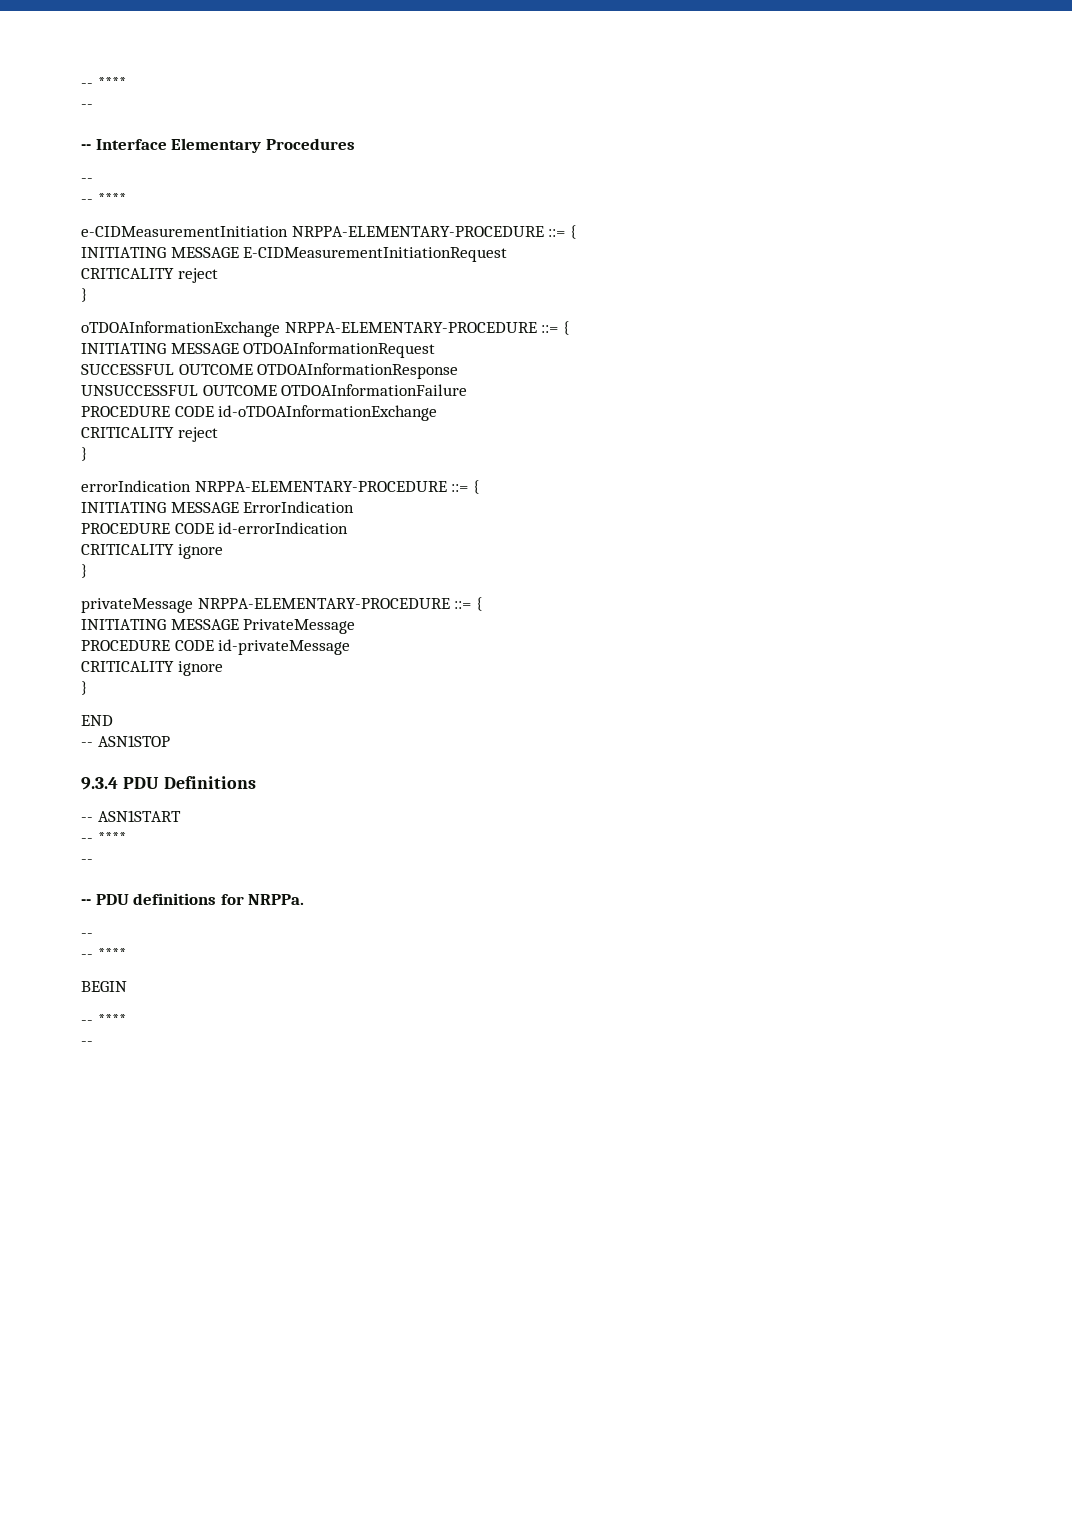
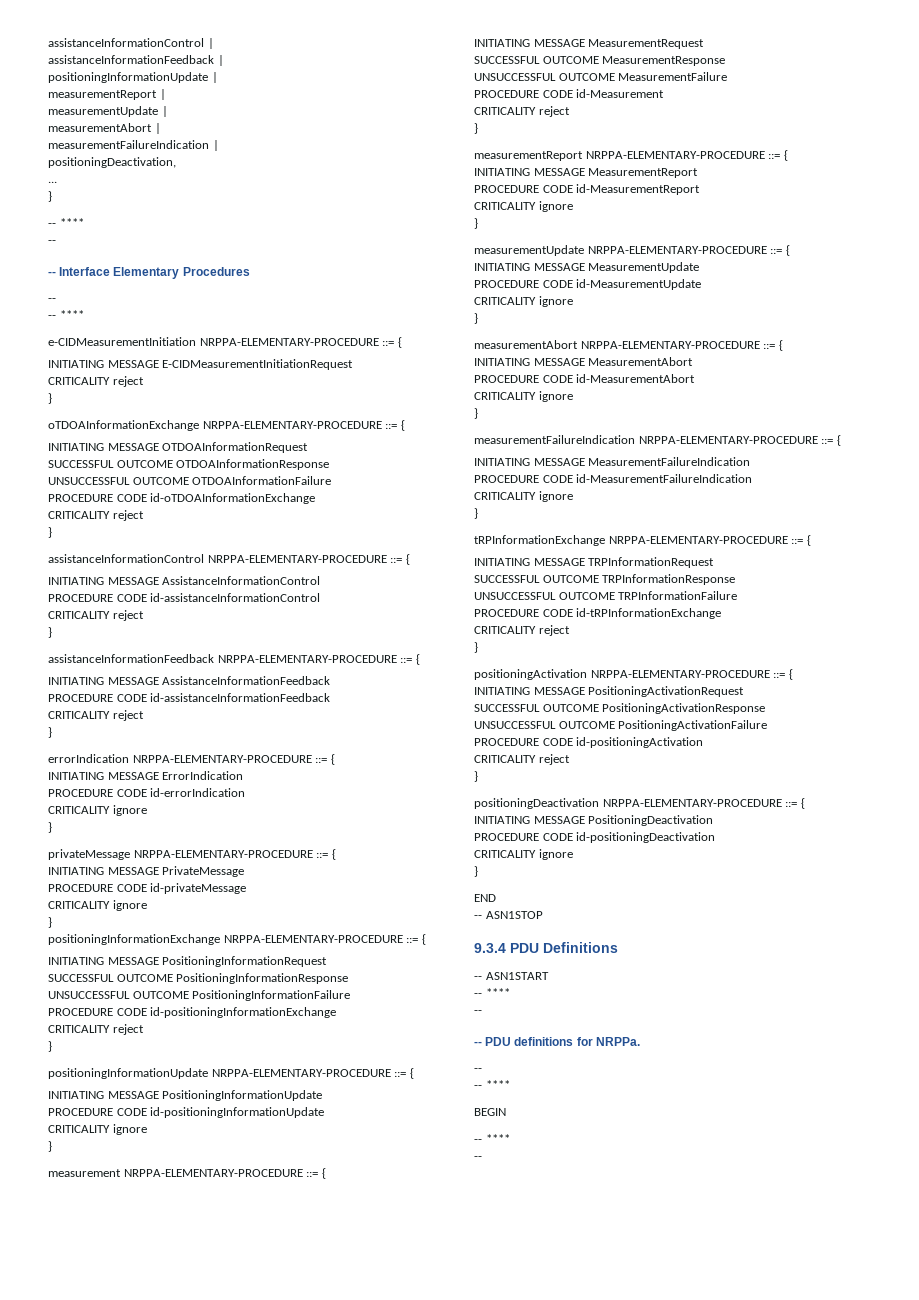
(81, 85) none -> [48,38,214,49] [48,55,224,66] [48,72,218,83] [48,89,166,100] [48,106,168,117] [48,123,161,134] [48,140,219,151] [48,157,176,168] [48,181,57,183] [48,191,52,202] assistanceInformationControl | // assistanceInformationFeedback | // positioningInformationUpdate | // measurementReport | // measurementUpdate | // measurementAbort | // measurementFailureIndication | // positioningDeactivation, // ... // } //
(88, 454) none -> [48,554,410,565] [48,576,321,585] [48,593,321,602] [48,610,144,621] [48,627,52,638] [48,654,420,665] [48,676,331,685] [48,693,331,702] [48,710,144,721] [48,727,52,738] // assistanceInformationControl NRPPA-ELEMENTARY-PROCEDURE ::= { // INITIATING MESSAGE AssistanceInformationControl // PROCEDURE CODE id-assistanceInformationControl // CRITICALITY reject // } // assistanceInformationFeedback NRPPA-ELEMENTARY-PROCEDURE ::= { // INITIATING MESSAGE AssistanceInformationFeedback // PROCEDURE CODE id-assistanceInformationFeedback // CRITICALITY reject // }
(88, 688) none -> [48,934,426,945] [48,956,328,967] [48,973,349,984] [48,990,351,1001] [48,1007,337,1018] [48,1024,144,1035] [48,1041,52,1052] [48,1068,414,1079] [48,1090,323,1101] [48,1107,325,1118] [48,1124,147,1135] [48,1141,52,1152] [48,1168,326,1179] [474,39,705,49] [474,56,726,66] [474,72,728,81] [474,89,665,98] [474,106,570,117] [474,123,478,134] [474,150,788,161] [474,168,699,178] [474,184,701,195] [474,201,573,212] [474,218,478,229] [474,245,790,256] [474,262,700,273] [474,279,702,290] [474,296,573,307] [474,313,478,324] [474,340,783,351] [474,357,694,366] [474,374,696,383] [474,391,573,402] [474,408,478,419] [474,435,841,446] [474,457,751,466] [474,474,753,483] [474,491,573,502] [474,508,478,519] [474,535,811,546] [474,557,715,568] [474,574,736,585] [474,591,738,600] [474,608,722,619] [474,625,570,636] [474,642,478,653] [474,669,793,680] [474,686,745,697] [474,703,766,714] [474,720,768,731] [474,737,704,748] [474,754,570,765] [474,771,478,782] [474,798,805,809] [474,815,714,826] [474,832,716,843] [474,849,573,860] [474,866,478,877] // positioningInformationExchange NRPPA-ELEMENTARY-PROCEDURE ::= { // INITIATING MESSAGE PositioningInformationRequest // SUCCESSFUL OUTCOME PositioningInformationResponse // UNSUCCESSFUL OUTCOME PositioningInformationFailure // PROCEDURE CODE id-positioningInformationExchange // CRITICALITY reject // } // positioningInformationUpdate NRPPA-ELEMENTARY-PROCEDURE ::= { // INITIATING MESSAGE PositioningInformationUpdate // PROCEDURE CODE id-positioningInformationUpdate // CRITICALITY ignore // } // measurement NRPPA-ELEMENTARY-PROCEDURE ::= { // INITIATING MESSAGE MeasurementRequest // SUCCESSFUL OUTCOME MeasurementResponse // UNSUCCESSFUL OUTCOME MeasurementFailure // PROCEDURE CODE id-Measurement // CRITICALITY reject // } // measurementReport NRPPA-ELEMENTARY-PROCEDURE ::= { // INITIATING MESSAGE MeasurementReport // PROCEDURE CODE id-MeasurementReport // CRITICALITY ignore // } // measurementUpdate NRPPA-ELEMENTARY-PROCEDURE ::= { // INITIATING MESSAGE MeasurementUpdate // PROCEDURE CODE id-MeasurementUpdate // CRITICALITY ignore // } // measurementAbort NRPPA-ELEMENTARY-PROCEDURE ::= { // INITIATING MESSAGE MeasurementAbort // PROCEDURE CODE id-MeasurementAbort // CRITICALITY ignore // } // measurementFailureIndication NRPPA-ELEMENTARY-PROCEDURE ::= { // INITIATING MESSAGE MeasurementFailureIndication // PROCEDURE CODE id-MeasurementFailureIndication // CRITICALITY ignore // } // tRPInformationExchange NRPPA-ELEMENTARY-PROCEDURE ::= { // INITIATING MESSAGE TRPInformationRequest // SUCCESSFUL OUTCOME TRPInformationResponse // UNSUCCESSFUL OUTCOME TRPInformationFailure // PROCEDURE CODE id-tRPInformationExchange // CRITICALITY reject // } // positioningActivation NRPPA-ELEMENTARY-PROCEDURE ::= { // INITIATING MESSAGE PositioningActivationRequest // SUCCESSFUL OUTCOME PositioningActivationResponse // UNSUCCESSFUL OUTCOME PositioningActivationFailure // PROCEDURE CODE id-positioningActivation // CRITICALITY reject // } // positioningDeactivation NRPPA-ELEMENTARY-PROCEDURE ::= { // INITIATING MESSAGE PositioningDeactivation // PROCEDURE CODE id-positioningDeactivation // CRITICALITY ignore // }

